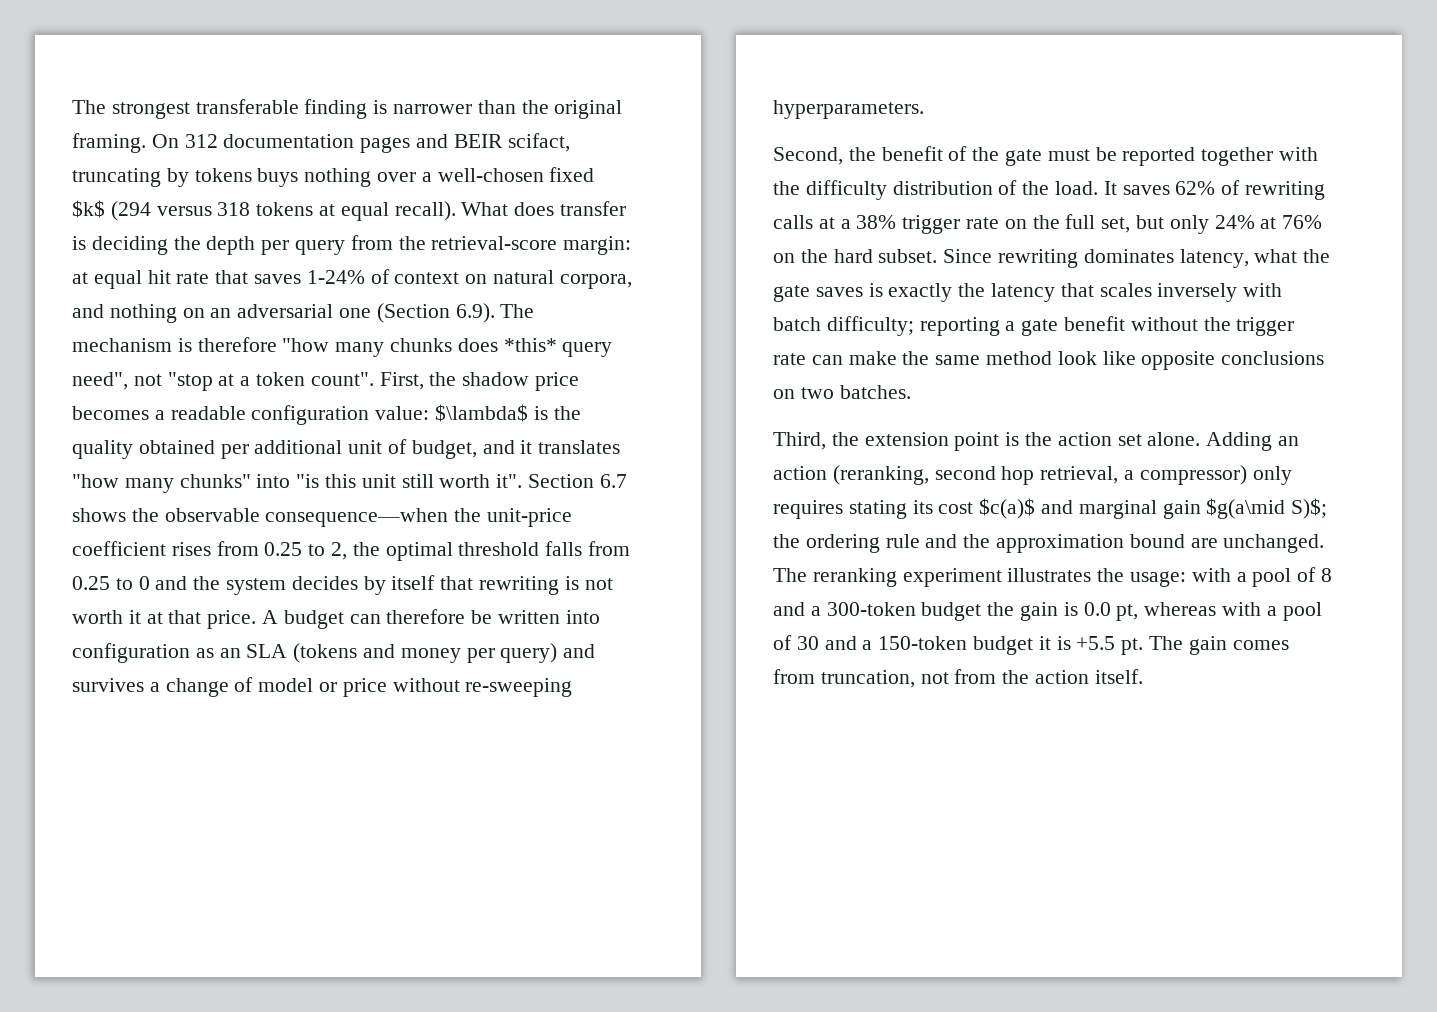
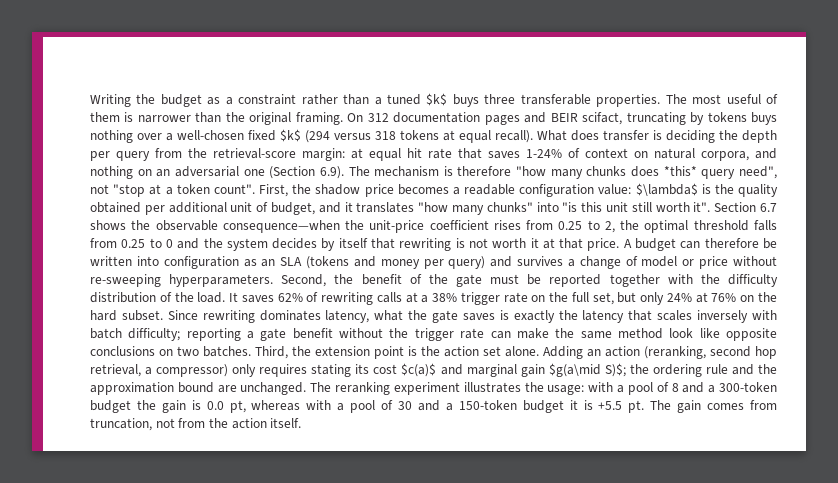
[72,99,368,119] The strongest transferable finding -> [90,93,779,107] [90,112,120,122] Writing the budget as a constraint rather than a tuned $k$ buys three transferable properties. The most useful of them
(924, 109) // -> (274, 280) none
(911, 392) // -> (251, 351) none

